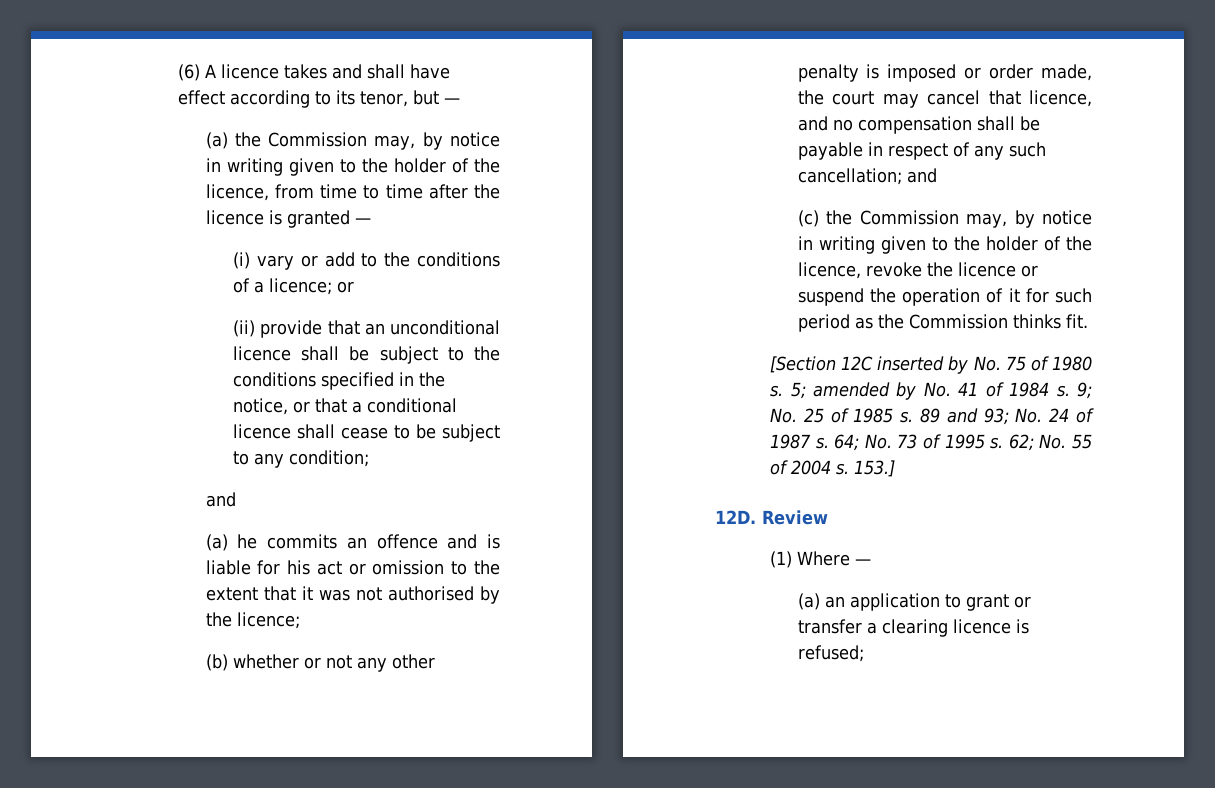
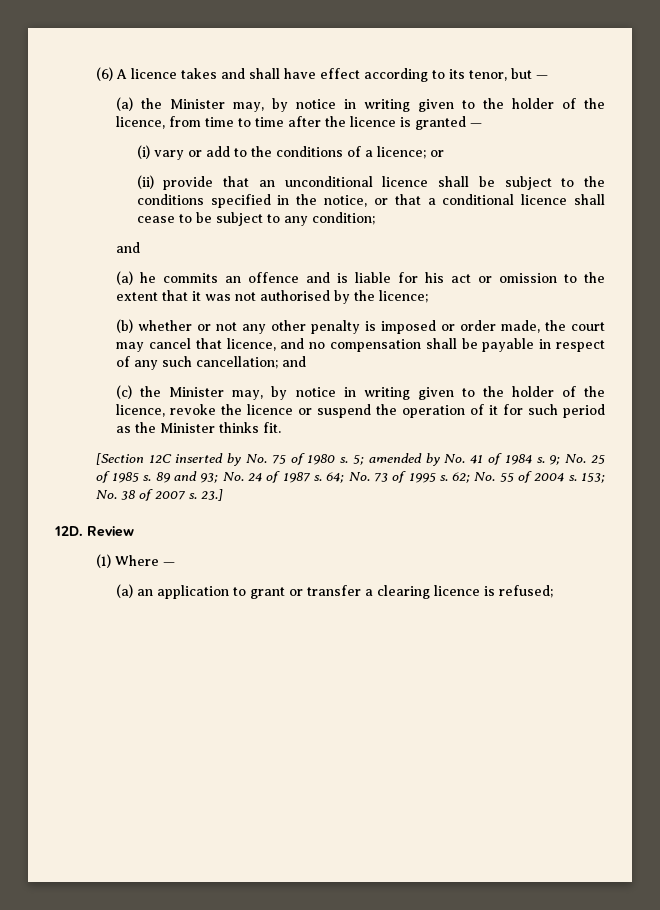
[268,132,368,147] Commission -> [170,99,226,109] Minister
[859,210,959,225] Commission -> [169,387,225,397] Minister
[908,314,1008,329] Commission -> [160,423,216,433] Minister
[854,460,896,477] 153.] -> [580,473,605,483] [95,489,223,501] 153; No. 38 of 2007 s. 23.]

